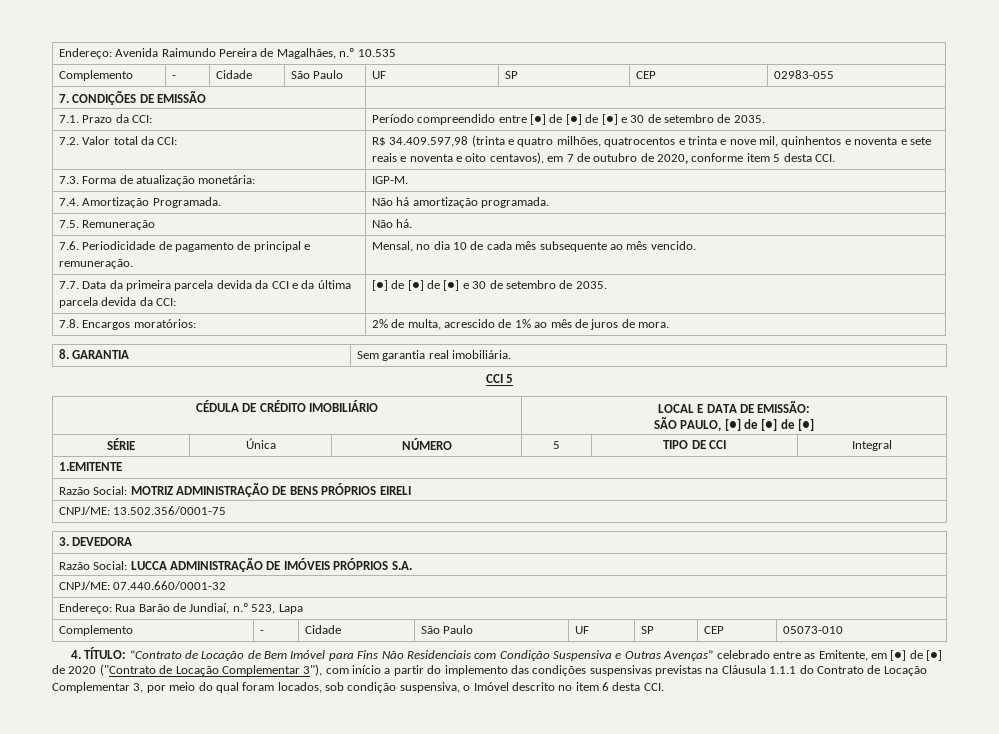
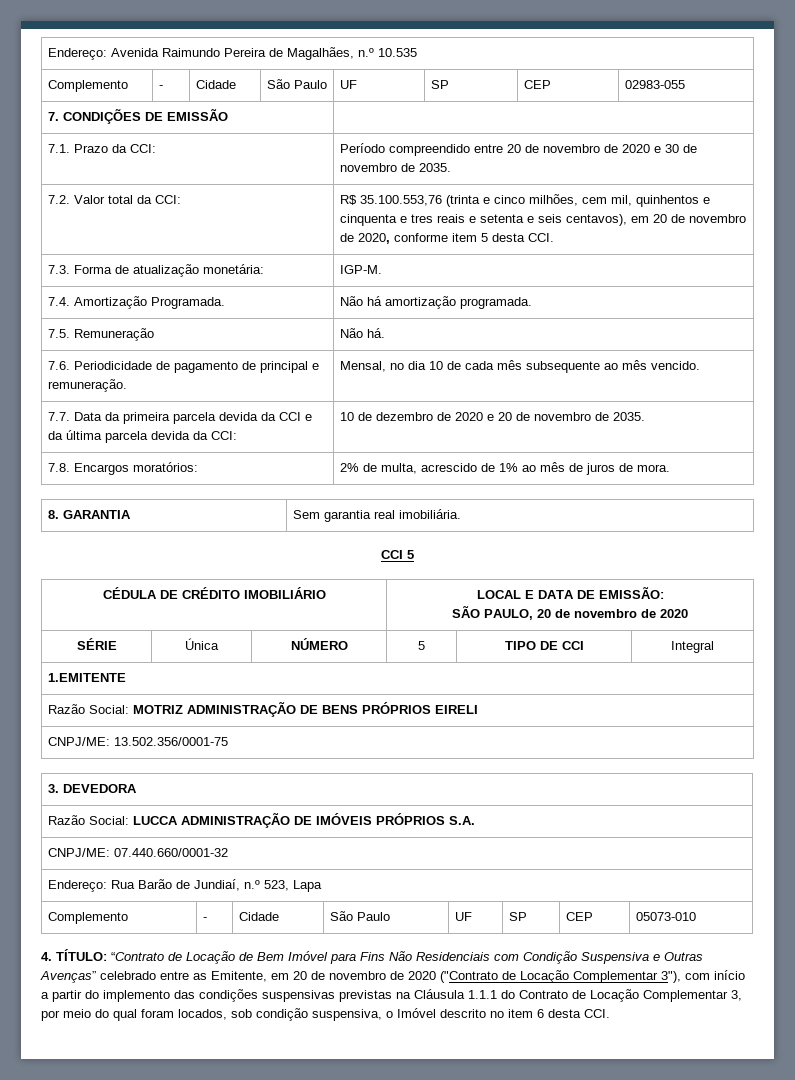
[530,114,715,125] [●] de [●] de [●] e 30 de setembro -> [506,144,697,153] [339,163,397,172] 20 de novembro de 2020 e 30 de novembro
[389,136,469,147] 34.409.597,98 -> [359,195,442,206] 35.100.553,76
[517,136,931,147] [371,152,638,164] quatro milhões, quatrocentos e trinta e nove mil, quinhentos e noventa e sete reais e noventa e oito centavos), em 7 de outubro -> [493,194,710,207] [339,214,746,226] cinco milhões, cem mil, quinhentos e cinquenta e tres reais e setenta e seis centavos), em 20 de novembro
[371,280,556,291] [●] de [●] de [●] e 30 de setembro -> [339,412,591,421] 10 de dezembro de 2020 e 20 de novembro
[724,418,815,431] [●] de [●] de [●] -> [537,609,688,618] 20 de novembro de 2020
[890,650,943,661] [●] de [●] -> [293,971,386,980] 20 de novembro

